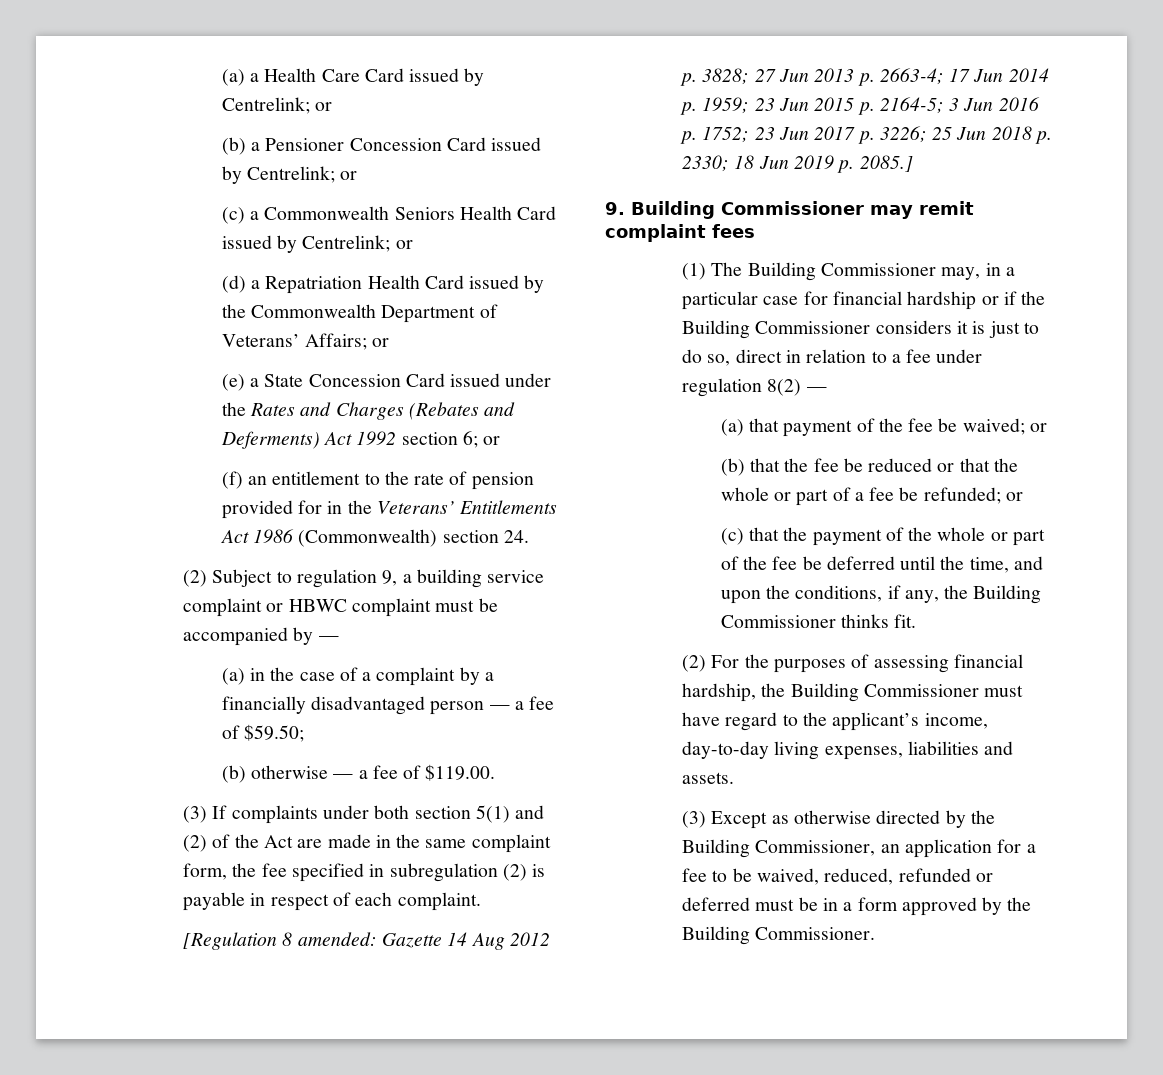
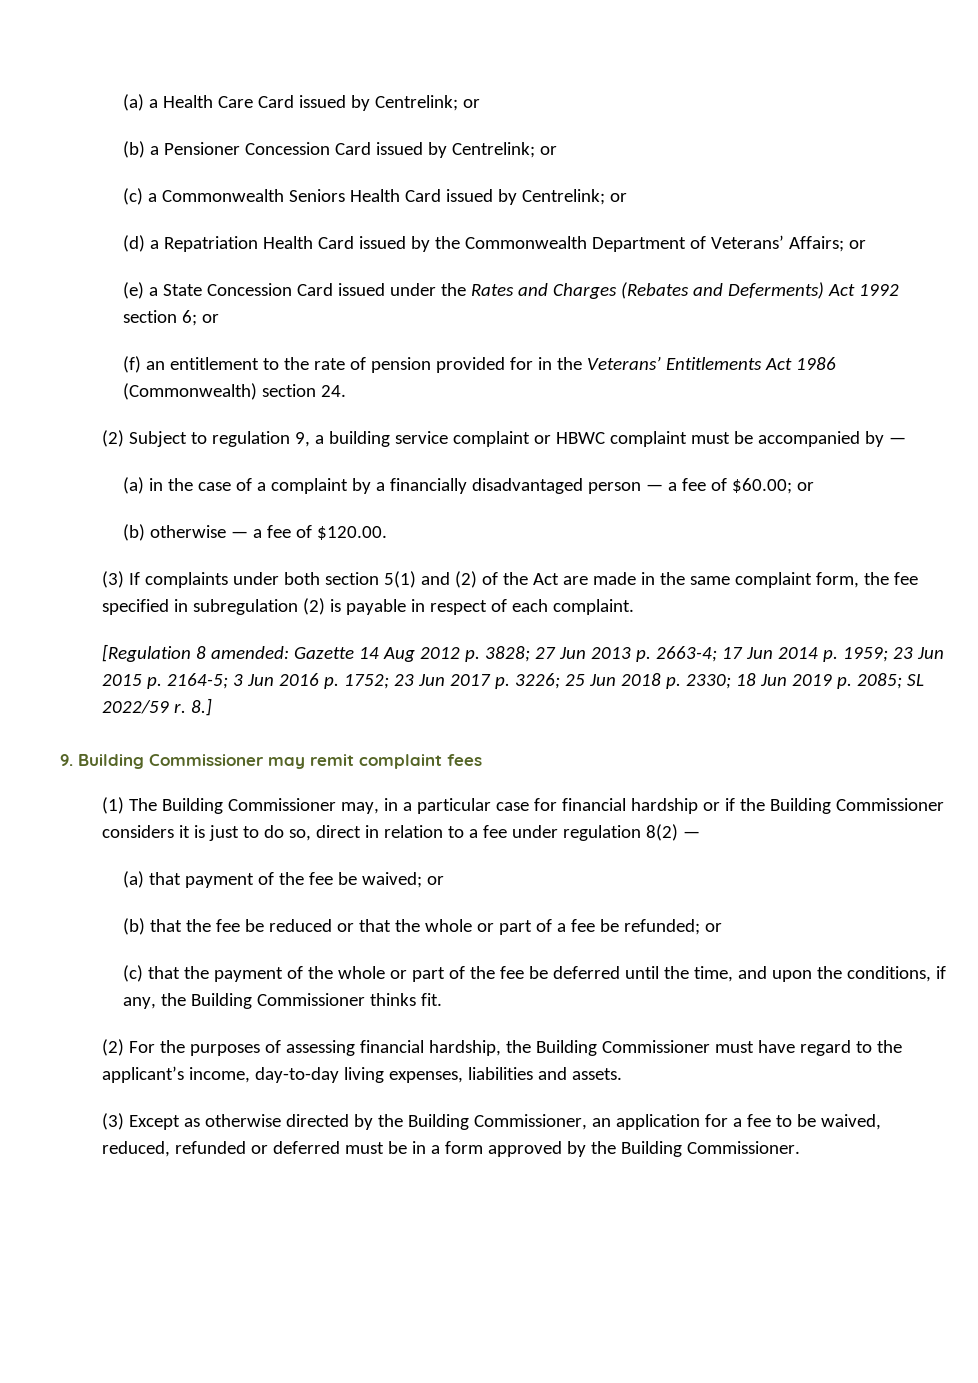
[244,724,305,742] $59.50; -> [731,478,814,494] $60.00; or
[425,764,496,781] $119.00. -> [316,526,387,540] $120.00.
[859,155,913,172] 2085.] -> [856,673,924,689] [102,698,212,716] 2085; SL 2022/59 r. 8.]

